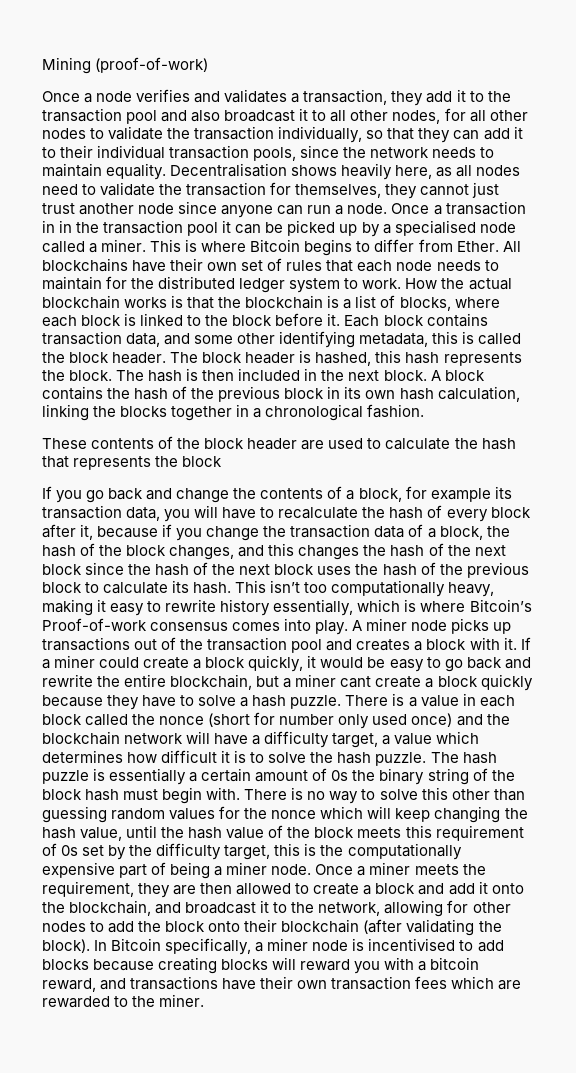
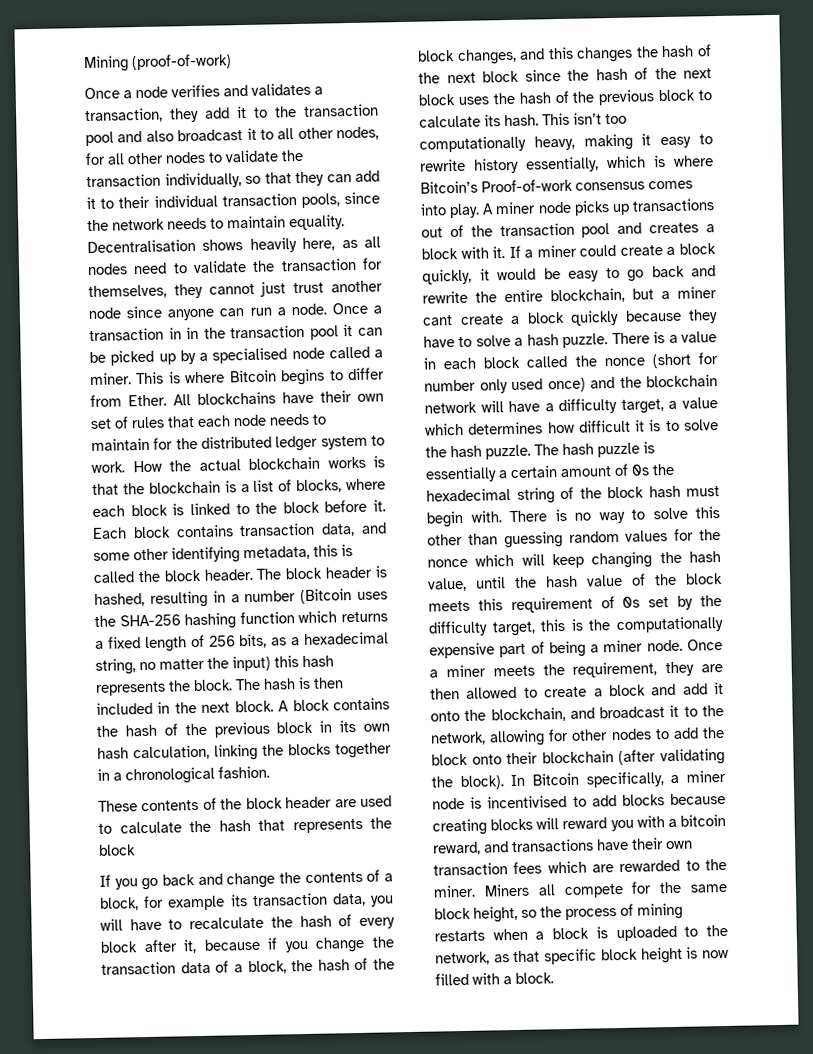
(372, 359) none -> [149,588,389,608] [94,610,388,630] [95,631,389,653] [95,655,271,675] resulting in a number (Bitcoin uses the SHA-256 hashing function which returns a fixed length of 256 bits, as a hexadecimal string, no matter the input)
[379,768,425,785] binary -> [426,488,511,502] hexadecimal
(205, 1000) none -> [483,881,728,899] [434,902,683,923] [434,924,728,942] [435,946,729,966] [435,972,554,986] Miners all compete for the same block height, so the process of mining restarts when a block is uploaded to the network, as that specific block height is now filled with a block.

